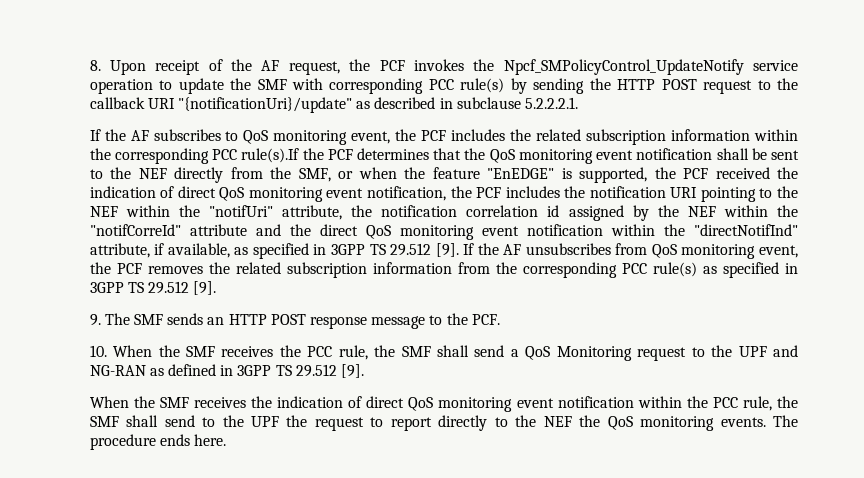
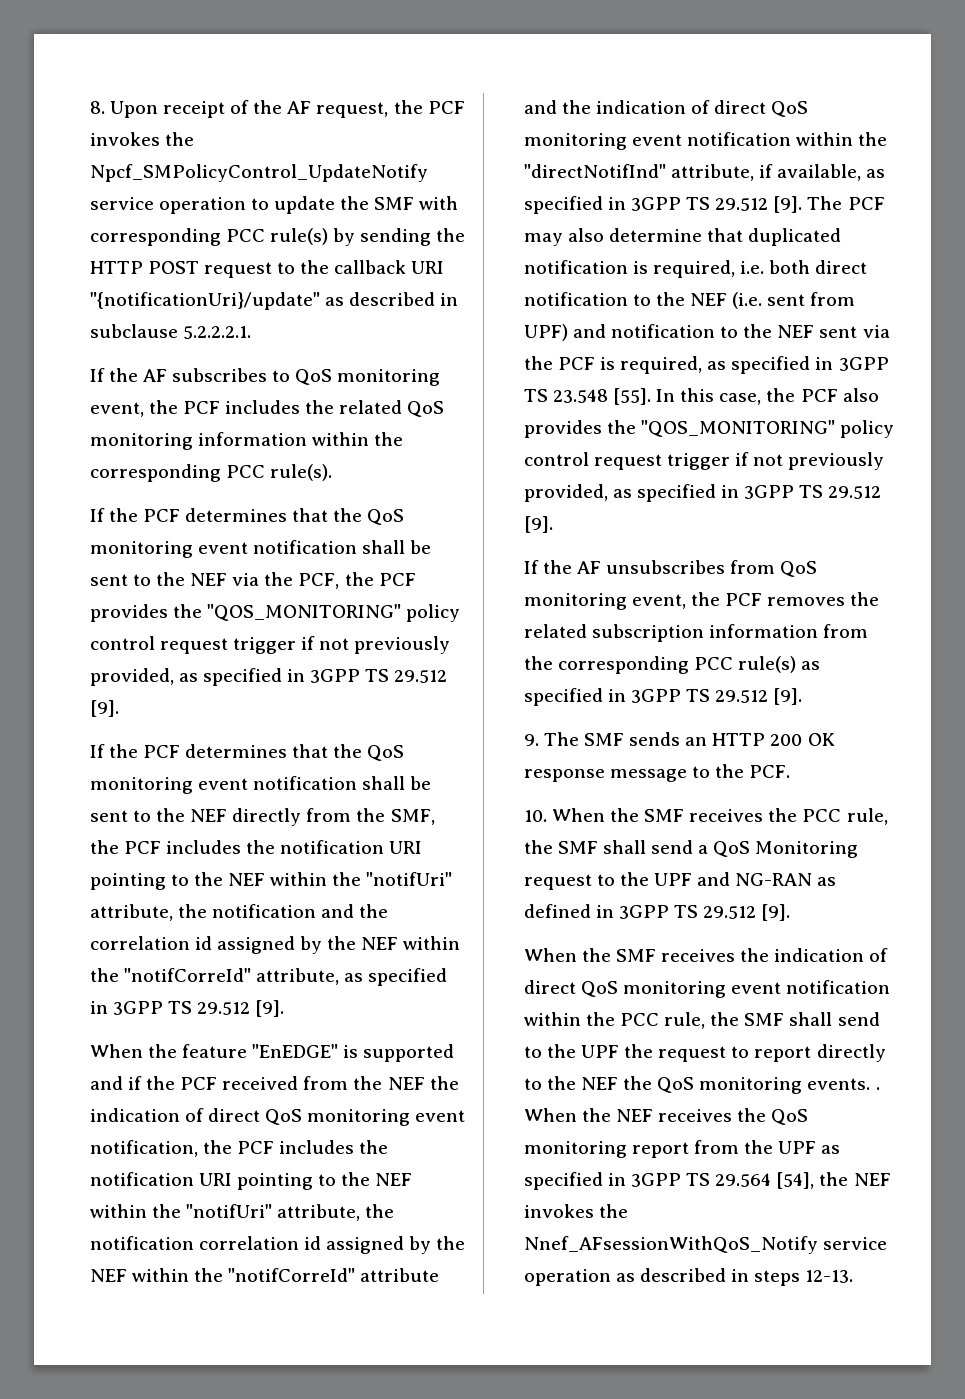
[586,129,667,145] subscription -> [407,401,445,417] [89,433,193,450] QoS monitoring
[241,148,300,163] rule(s).If -> [269,464,332,481] [89,508,405,525] [89,540,432,558] [89,572,416,589] [89,604,461,622] [89,636,451,654] [89,668,448,686] [89,700,119,717] [89,744,105,758] rule(s). // If the PCF determines that the QoS monitoring event notification shall be sent to the NEF via the PCF, the PCF provides the "QOS_MONITORING" policy control request trigger if not previously provided, as specified in 3GPP TS 29.512 [9]. // If
[338,167,770,183] or when the feature "EnEDGE" is supported, the PCF received -> [89,840,423,854] [89,872,453,890] [89,904,389,921] [89,936,461,954] [89,968,448,986] [89,1000,285,1017] [89,1044,455,1062] [89,1076,425,1090] the PCF includes the notification URI pointing to the NEF within the "notifUri" attribute, the notification and the correlation id assigned by the NEF within the "notifCorreId" attribute, as specified in 3GPP TS 29.512 [9]. // When the feature "EnEDGE" is supported and if the PCF received from the NEF
(311, 230) none -> [595,100,711,114] indication of
(459, 250) none -> [807,196,885,210] [523,228,842,246] [523,260,868,278] [523,292,856,309] [523,324,890,341] [523,356,889,374] [523,388,879,405] [523,420,895,438] [523,452,885,470] [523,484,882,502] [523,516,553,533] The PCF may also determine that duplicated notification is required, i.e. both direct notification to the NEF (i.e. sent from UPF) and notification to the NEF sent via the PCF is required, as specified in 3GPP TS 23.548 [55]. In this case, the PCF also provides the "QOS_MONITORING" policy control request trigger if not previously provided, as specified in 3GPP TS 29.512 [9]. //
[270,314,306,325] POST -> [770,733,835,746] 200 OK
[772,415,798,427] [89,434,227,450] The procedure ends here. -> [875,1087,880,1090] [523,1108,809,1125] [523,1140,841,1158] [523,1172,891,1190] [523,1204,628,1218] [523,1236,887,1254] [523,1268,854,1286] . When the NEF receives the QoS monitoring report from the UPF as specified in 3GPP TS 29.564 [54], the NEF invokes the Nnef_AFsessionWithQoS_Notify service operation as described in steps 12-13.

